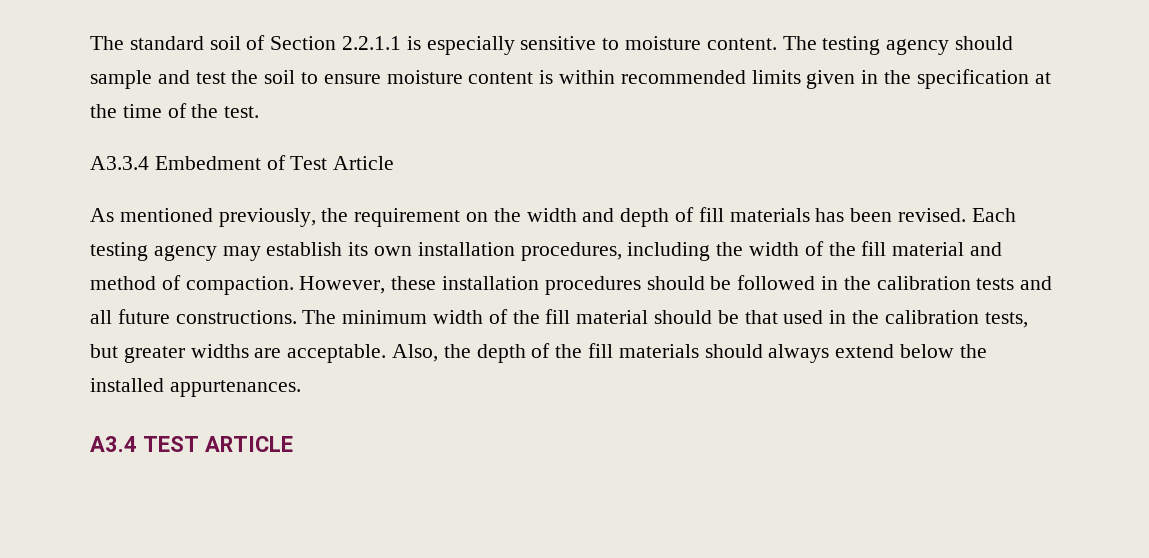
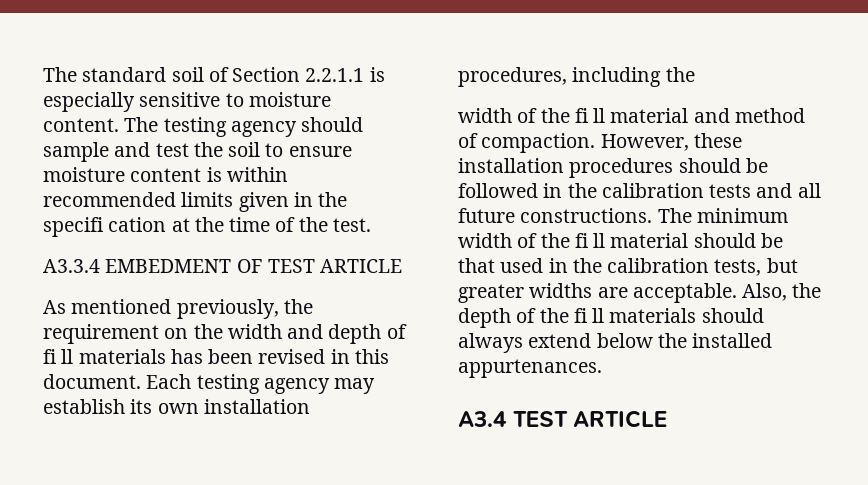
[916,69,1029,89] specification -> [43,217,167,237] specifi cation
[154,155,395,170] Embedment of Test Article -> [105,259,403,273] EMBEDMENT OF TEST ARTICLE
[698,207,724,222] fill -> [43,349,74,364] fi ll
[898,208,967,222] revised. -> [258,349,389,364] [43,374,141,389] revised in this document.
[749,241,887,256] width of the fill -> [458,108,606,123] // width of the fi ll
[545,309,571,324] fill -> [574,233,606,248] fi ll
[588,343,614,358] fill -> [573,308,605,323] fi ll

